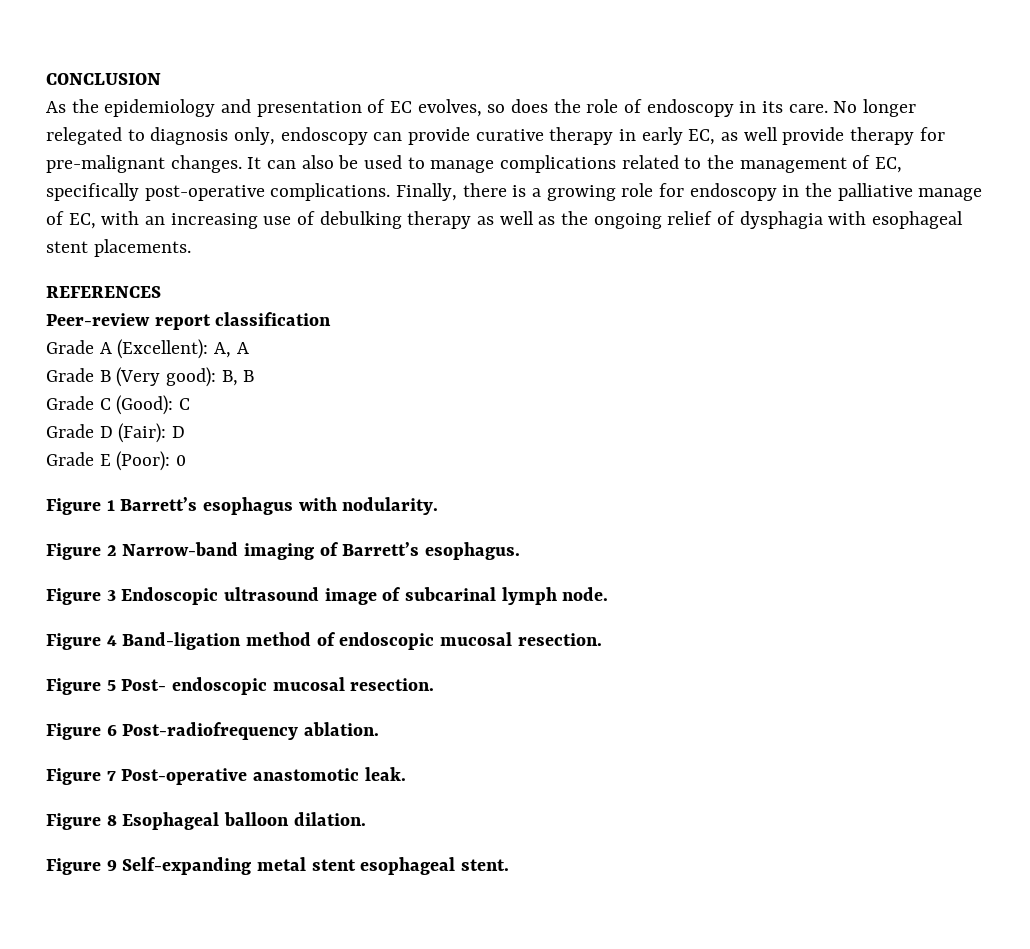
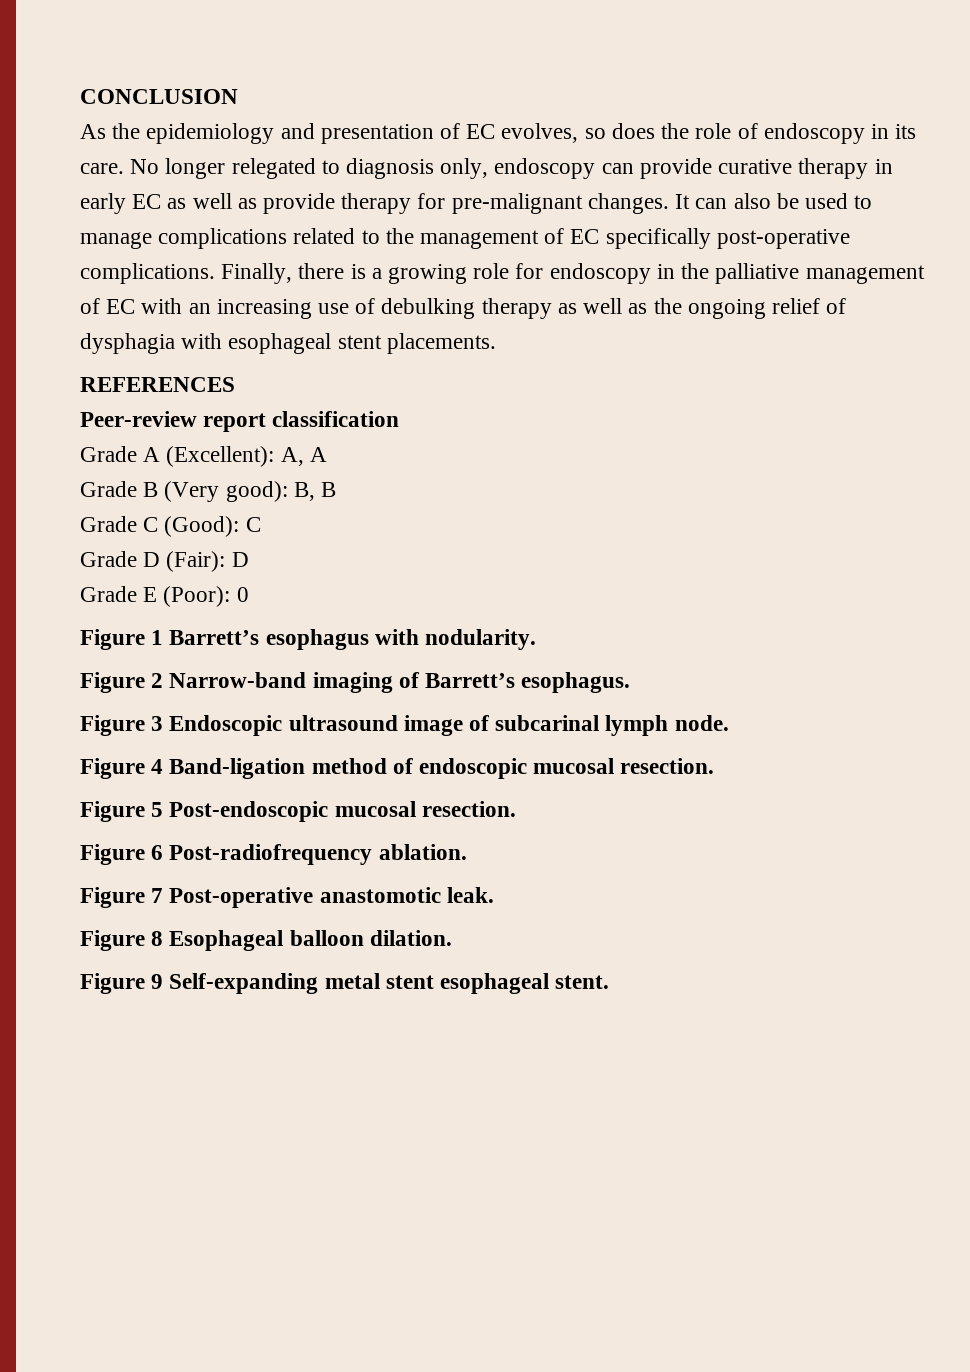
[688,127,778,145] EC, as well -> [132,193,257,209] EC as well as
[875,157,903,173] EC, -> [570,229,600,244] EC
[918,188,983,201] [46,211,96,229] manage of EC, -> [805,265,925,284] [80,298,136,314] management of EC
[121,677,268,695] Post- endoscopic -> [169,801,329,822] Post-endoscopic

